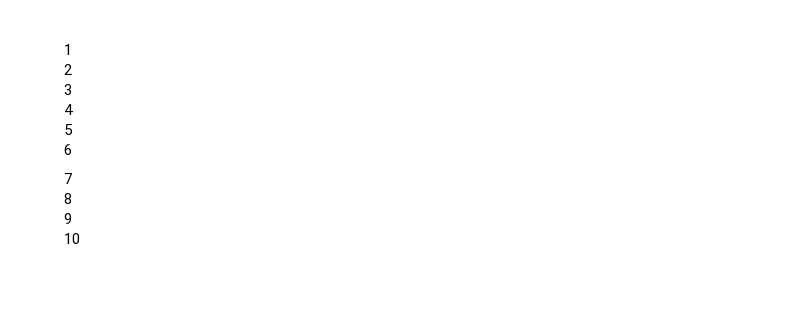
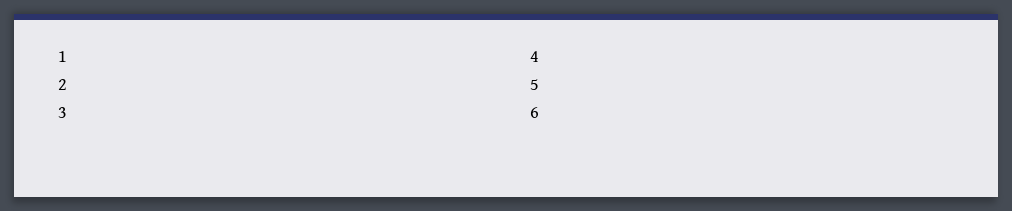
[64,173,72,184] [64,193,72,204] [64,213,72,224] [64,233,80,244] // 7 // 8 // 9 // 10 -> (539, 112) none

